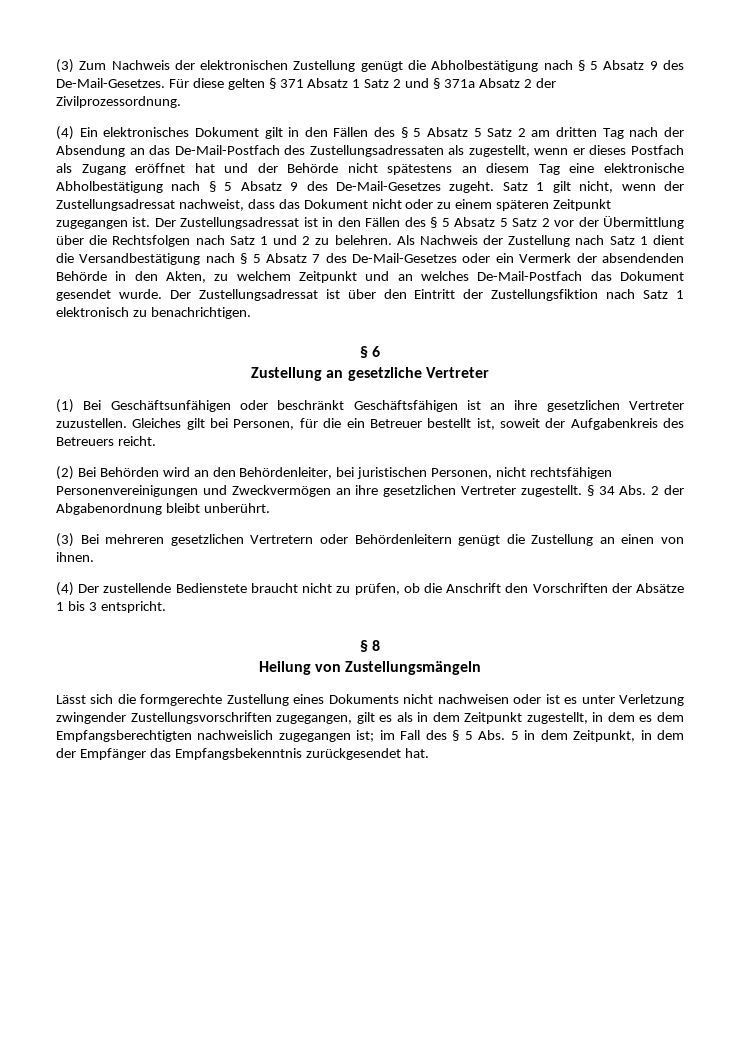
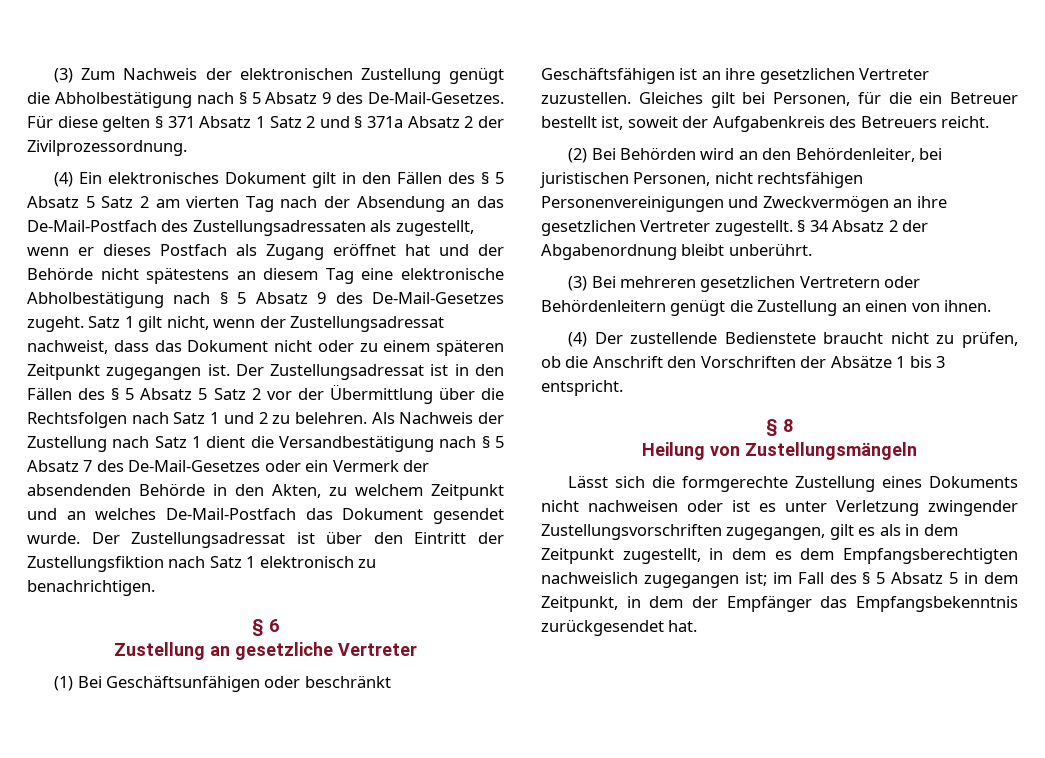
[556,127,598,137] dritten -> [186,196,240,208] vierten
[619,485,647,495] Abs. -> [832,220,885,232] Absatz
[478,730,506,740] Abs. -> [891,572,944,584] Absatz

